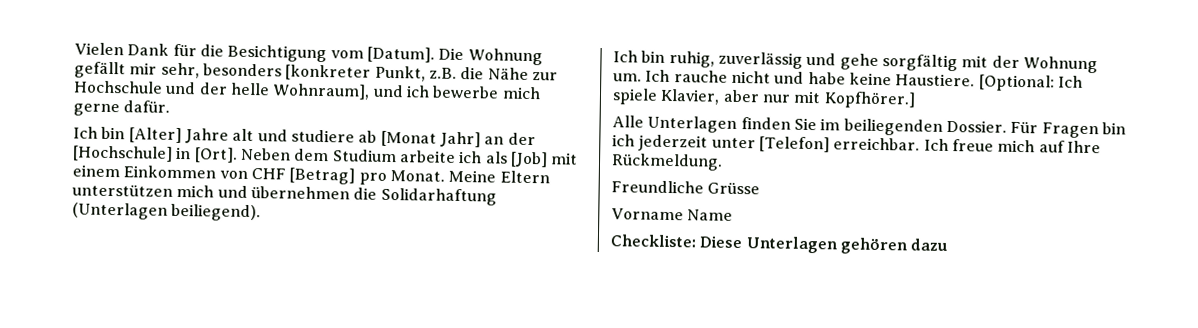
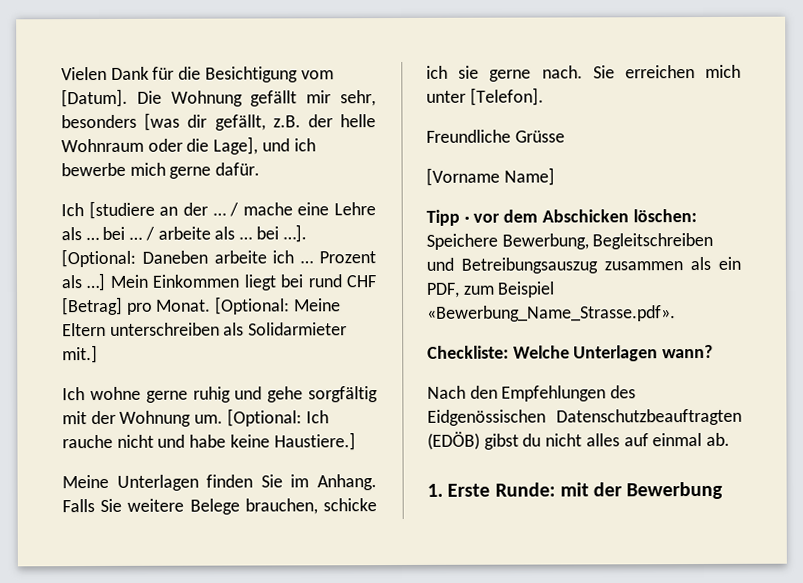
[285,64,558,82] [73,80,371,100] [konkreter Punkt, z.B. die Nähe zur Hochschule und der helle Wohnraum], -> [144,112,376,131] [61,136,259,155] [was dir gefällt, z.B. der helle Wohnraum oder die Lage],
[101,126,536,148] [72,145,579,168] [72,164,248,179] bin [Alter] Jahre alt und studiere ab [Monat Jahr] an der [Hochschule] in [Ort]. Neben dem Studium arbeite ich als [Job] mit einem Einkommen von -> [88,200,376,220] [61,224,307,243] [61,248,377,268] [61,272,342,292] [studiere an der … / mache eine Lehre als … bei … / arbeite als … bei …]. [Optional: Daneben arbeite ich … Prozent als …] Mein Einkommen liegt bei rund
(445, 176) none -> [215,296,291,315] [Optional:
[72,184,497,206] [72,202,262,222] [613,50,803,69] unterstützen mich und übernehmen die Solidarhaftung (Unterlagen beiliegend). // Ich bin ruhig, zuverlässig -> [109,322,348,336] [62,345,98,364] [62,386,231,403] unterschreiben als Solidarmieter mit.] // Ich wohne gerne ruhig
(642, 77) none -> [226,408,302,427] [Optional:
[895,73,1083,92] [612,88,916,109] [612,115,1126,139] [612,134,1101,154] [611,153,723,171] [611,180,761,195] [611,208,734,221] [610,234,949,255] Haustiere. [Optional: Ich spiele Klavier, aber nur mit Kopfhörer.] // Alle Unterlagen finden Sie im beiliegenden Dossier. Für Fragen bin ich jederzeit unter [Telefon] erreichbar. Ich freue mich auf Ihre Rückmeldung. // Freundliche Grüsse // Vorname Name // Checkliste: Diese Unterlagen gehören dazu -> [273,432,356,451] [62,474,377,491] [62,498,377,515] [426,64,741,82] [426,87,544,106] [426,129,565,143] [426,167,555,186] [426,209,697,226] [426,232,714,250] [426,256,741,274] [426,281,556,298] [427,305,676,322] [427,344,714,362] [427,385,637,402] [427,408,742,426] [427,431,731,450] [427,481,724,500] Haustiere.] // Meine Unterlagen finden Sie im Anhang. Falls Sie weitere Belege brauchen, schicke ich sie gerne nach. Sie erreichen mich unter [Telefon]. // Freundliche Grüsse // [Vorname Name] // Tipp · vor dem Abschicken löschen: Speichere Bewerbung, Begleitschreiben und Betreibungsauszug zusammen als ein PDF, zum Beispiel «Bewerbung_Name_Strasse.pdf». // Checkliste: Welche Unterlagen wann? // Nach den Empfehlungen des Eidgenössischen Datenschutzbeauftragten (EDÖB) gibst du nicht alles auf einmal ab. // 1. Erste Runde: mit der Bewerbung

